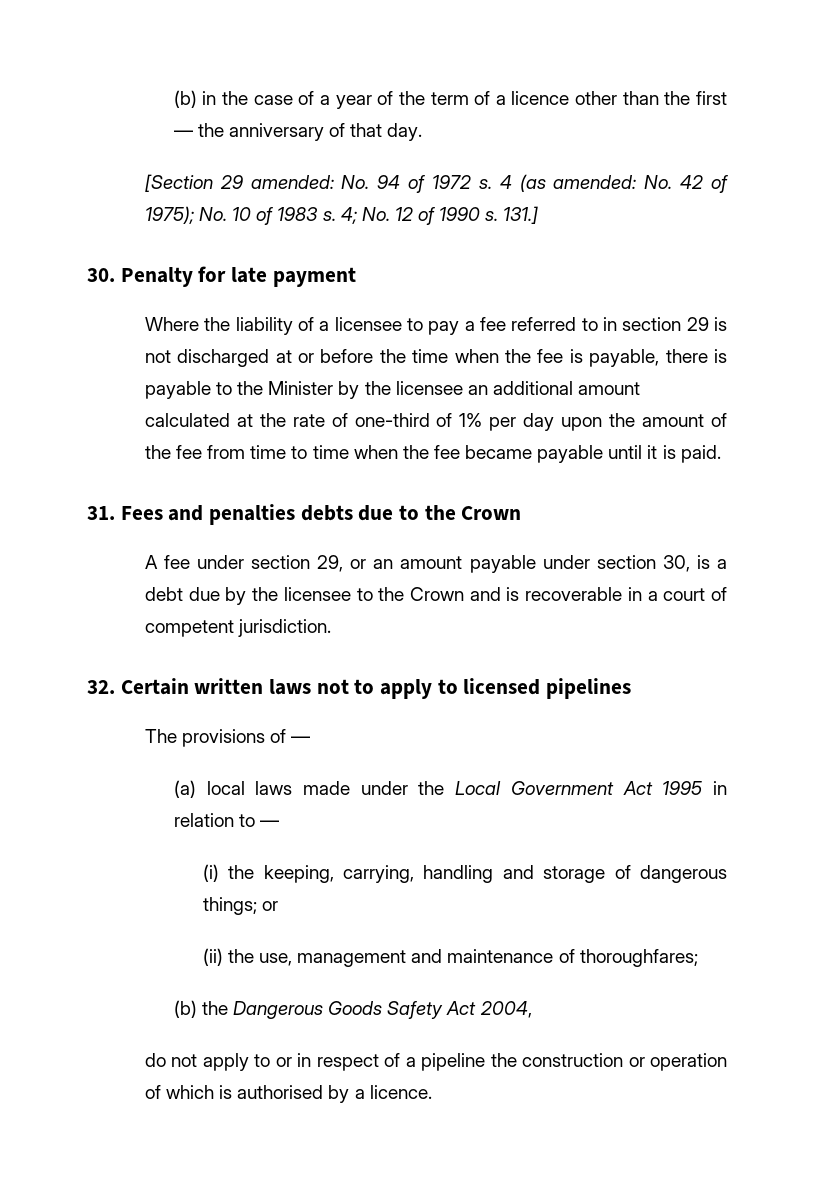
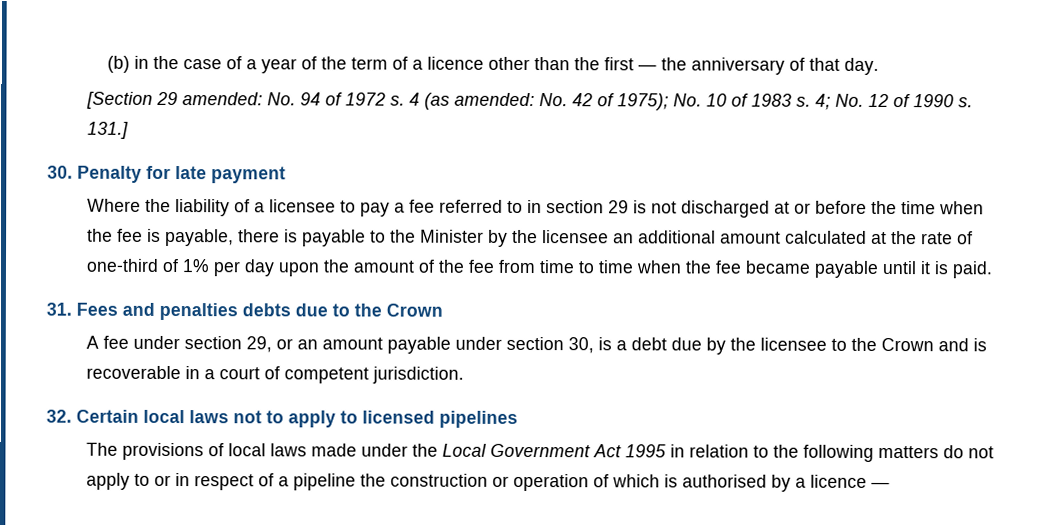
[194,678,264,694] written -> [143,409,185,424] local
[291,736,311,743] [173,780,196,798] — // (a) -> (224, 450) none
[260,820,280,827] [202,864,727,883] [202,897,278,915] [202,948,698,967] [173,1000,532,1019] — // (i) the keeping, carrying, handling and storage of dangerous things; or // (ii) the use, management and maintenance of thoroughfares; // (b) the Dangerous Goods Safety Act 2004, // -> [772,444,939,462] the following matters
[369,1085,432,1099] licence. -> [809,474,890,489] licence —

